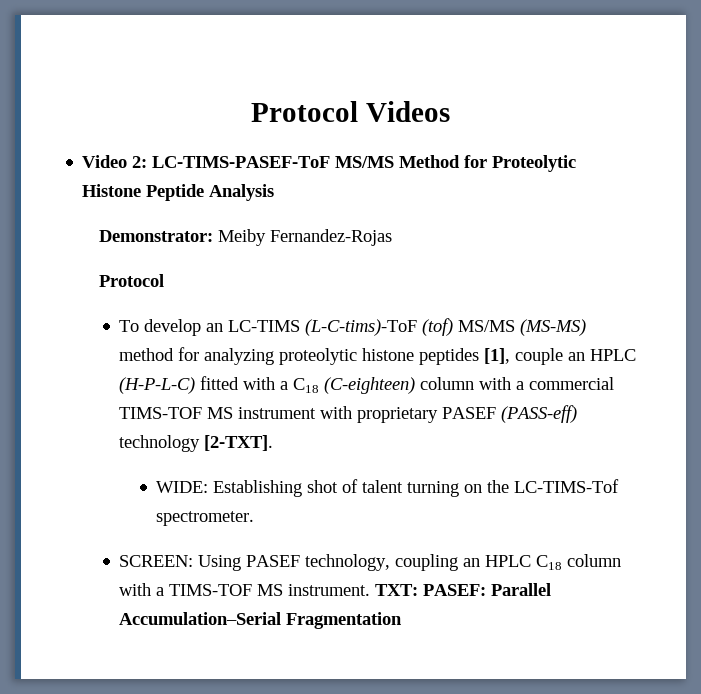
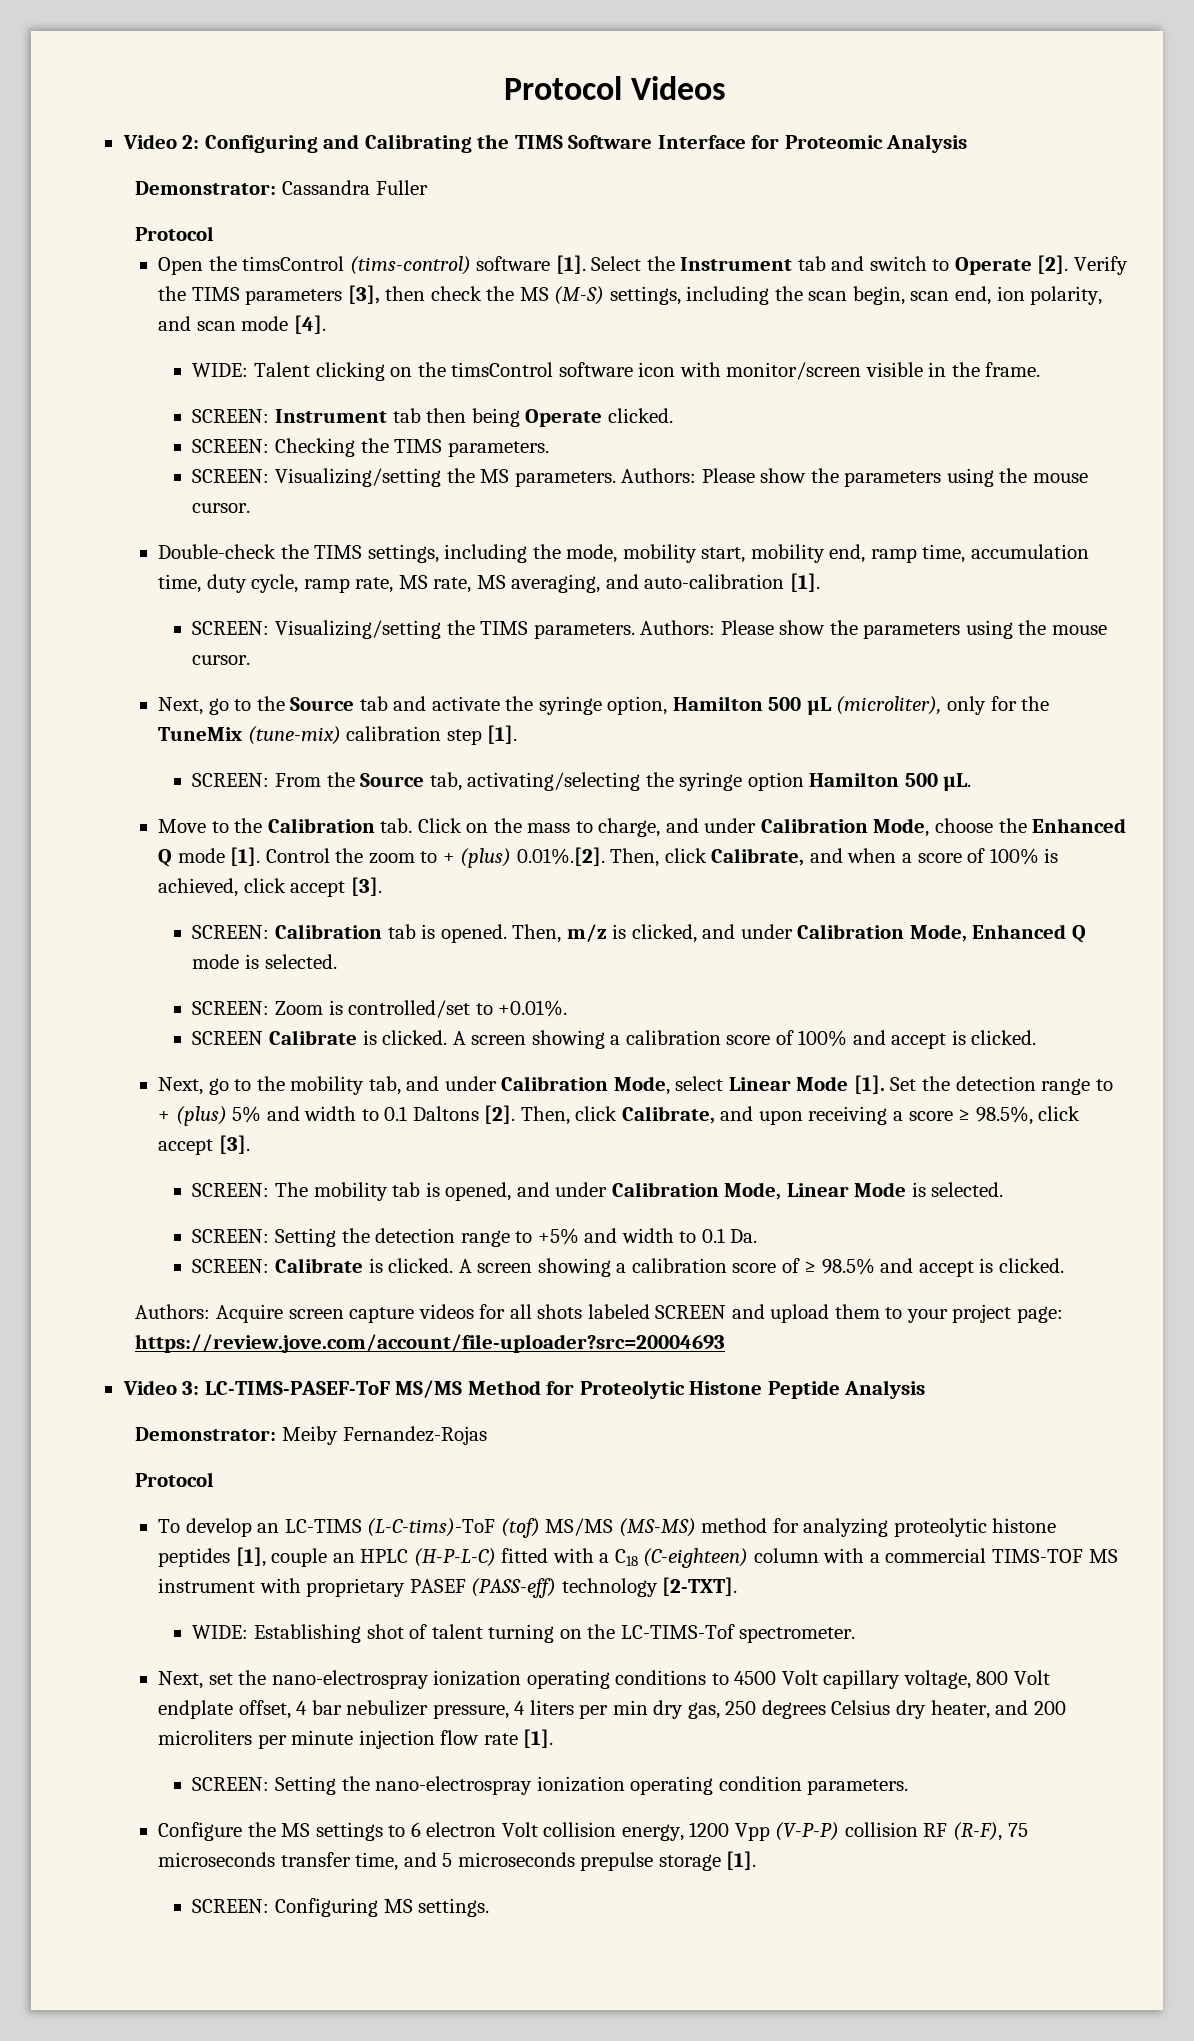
(148, 162) none -> [204,134,968,153] [135,180,428,195] [135,226,215,241] [157,255,1129,275] [157,285,1103,305] [157,315,326,334] [192,362,1041,381] [192,408,673,427] [192,438,549,457] [192,468,1088,487] [192,503,251,513] [157,544,1089,563] [157,573,820,593] [192,620,1107,639] [192,655,251,665] [157,696,1050,715] [157,725,518,745] [192,772,972,791] [157,818,1127,837] [157,847,1059,868] [157,877,382,897] [192,924,1086,943] [192,954,337,969] [192,1000,568,1018] [192,1030,1037,1049] [157,1075,1113,1095] [157,1105,1081,1126] [157,1135,250,1155] [192,1182,1004,1201] [192,1228,758,1247] [192,1258,1064,1277] [135,1304,1063,1323] [135,1334,726,1353] [122,1380,200,1395] Configuring and Calibrating the TIMS Software Interface for Proteomic Analysis // Demonstrator: Cassandra Fuller // Protocol // Open the timsControl (tims-control) software [1]. Select the Instrument tab and switch to Operate [2]. Verify the TIMS parameters [3], then check the MS (M-S) settings, including the scan begin, scan end, ion polarity, and scan mode [4]. // WIDE: Talent clicking on the timsControl software icon with monitor/screen visible in the frame. // SCREEN: Instrument tab then being Operate clicked. // SCREEN: Checking the TIMS parameters. // SCREEN: Visualizing/setting the MS parameters. Authors: Please show the parameters using the mouse cursor. // Double-check the TIMS settings, including the mode, mobility start, mobility end, ramp time, accumulation time, duty cycle, ramp rate, MS rate, MS averaging, and auto-calibration [1]. // SCREEN: Visualizing/setting the TIMS parameters. Authors: Please show the parameters using the mouse cursor. // Next, go to the Source tab and activate the syringe option, Hamilton 500 µL (microliter), only for the TuneMix (tune-mix) calibration step [1]. // SCREEN: From the Source tab, activating/selecting the syringe option Hamilton 500 µL. // Move to the Calibration tab. Click on the mass to charge, and under Calibration Mode, choose the Enhanced Q mode [1]. Control the zoom to + (plus) 0.01%.[2]. Then, click Calibrate, and when a score of 100% is achieved, click accept [3]. // SCREEN: Calibration tab is opened. Then, m/z is clicked, and under Calibration Mode, Enhanced Q mode is selected. // SCREEN: Zoom is controlled/set to +0.01%. // SCREEN Calibrate is clicked. A screen showing a calibration score of 100% and accept is clicked. // Next, go to the mobility tab, and under Calibration Mode, select Linear Mode [1]. Set the detection range to + (plus) 5% and width to 0.1 Daltons [2]. Then, click Calibrate, and upon receiving a score ≥ 98.5%, click accept [3]. // SCREEN: The mobility tab is opened, and under Calibration Mode, Linear Mode is selected. // SCREEN: Setting the detection range to +5% and width to 0.1 Da. // SCREEN: Calibrate is clicked. A screen showing a calibration score of ≥ 98.5% and accept is clicked. // Authors: Acquire screen capture videos for all shots labeled SCREEN and upload them to your project page: https://review.jove.com/account/file-uploader?src=20004693 // Video 3:
[119,554,622,571] [119,583,552,596] [119,612,403,629] SCREEN: Using PASEF technology, coupling an HPLC C18 column with a TIMS-TOF MS instrument. TXT: PASEF: Parallel Accumulation–Serial Fragmentation -> [157,1670,1050,1689] [157,1700,1066,1719] [157,1729,554,1749] [192,1776,909,1795] [157,1822,1028,1841] [157,1851,757,1871] [192,1898,490,1917] Next, set the nano-electrospray ionization operating conditions to 4500 Volt capillary voltage, 800 Volt endplate offset, 4 bar nebulizer pressure, 4 liters per min dry gas, 250 degrees Celsius dry heater, and 200 microliters per minute injection flow rate [1]. // SCREEN: Setting the nano-electrospray ionization operating condition parameters. // Configure the MS settings to 6 electron Volt collision energy, 1200 Vpp (V-P-P) collision RF (R-F), 75 microseconds transfer time, and 5 microseconds prepulse storage [1]. // SCREEN: Configuring MS settings.

